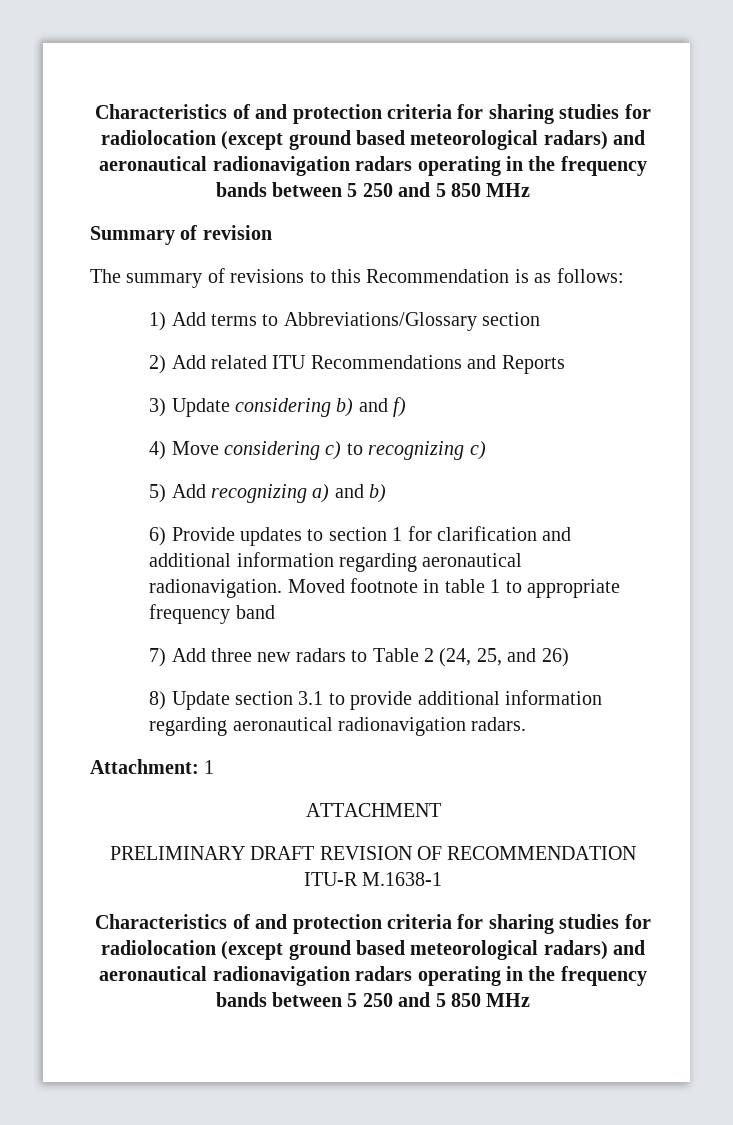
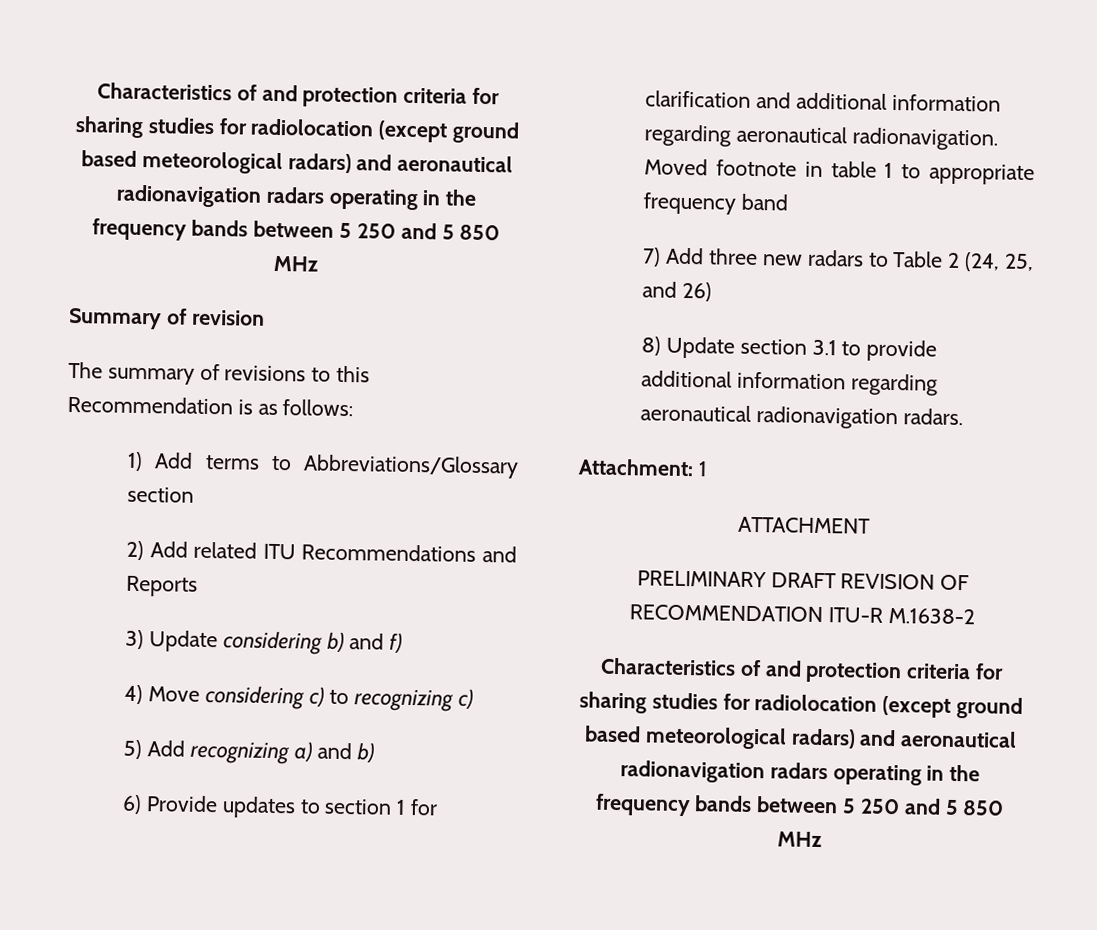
[362,872,443,886] M.1638-1 -> [887,607,975,625] M.1638-2

